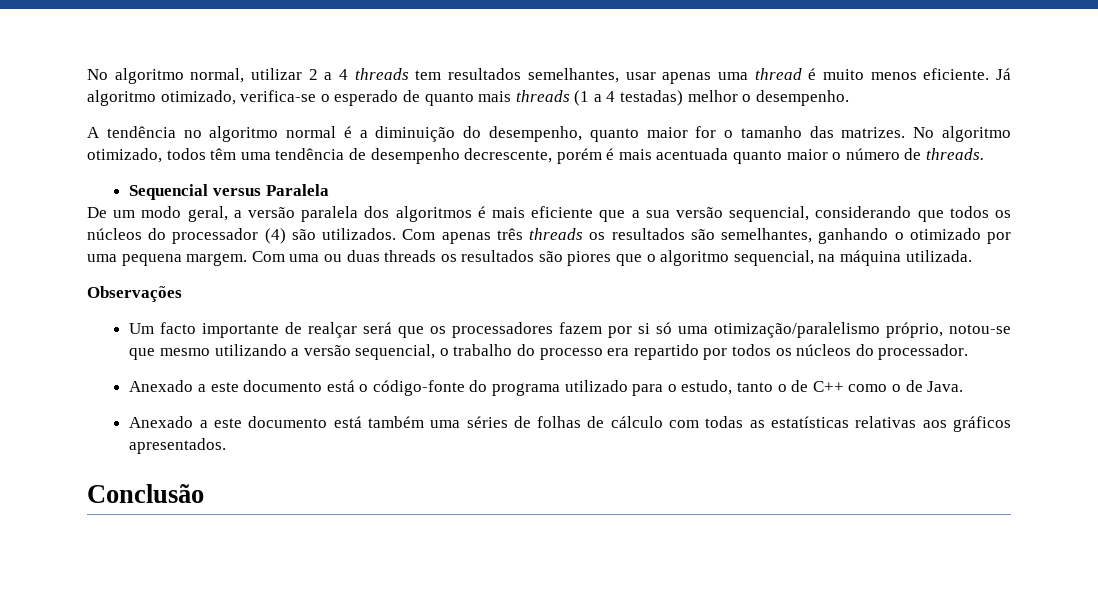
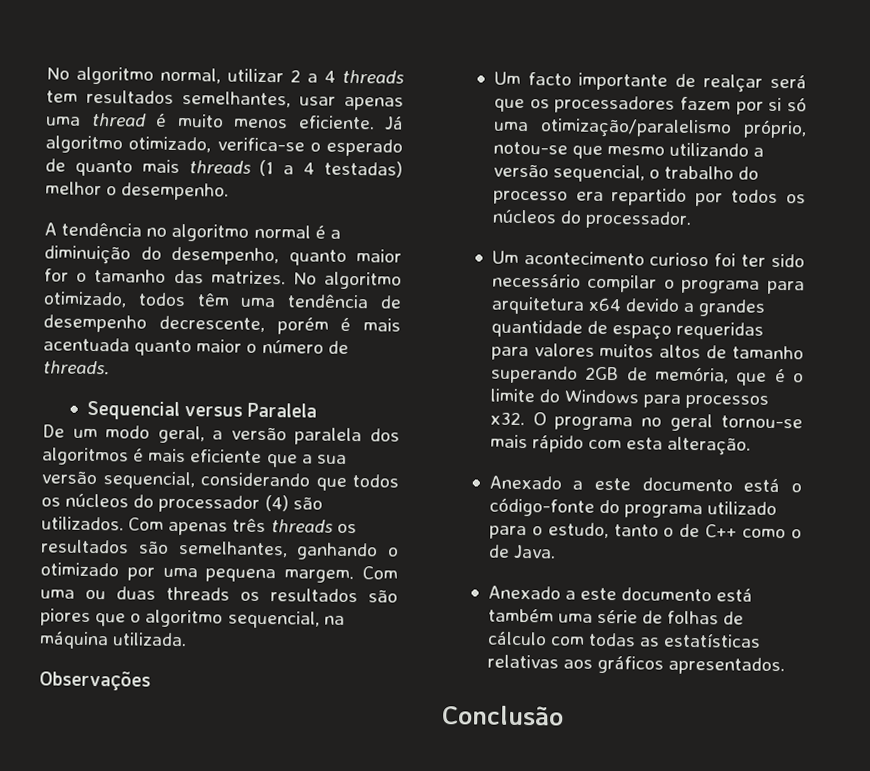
(969, 352) none -> [491,250,805,268] [491,273,805,295] [490,296,767,317] [490,319,765,340] [490,343,804,361] [490,365,804,386] [489,388,770,409] [489,411,803,432] [489,434,752,456] // Um acontecimento curioso foi ter sido necessário compilar o programa para arquitetura x64 devido a grandes quantidade de espaço requeridas para valores muitos altos de tamanho superando 2GB de memória, que é o limite do Windows para processos x32. O programa no geral tornou-se mais rápido com esta alteração.
[466,416,508,428] séries -> [597,609,639,624] série

